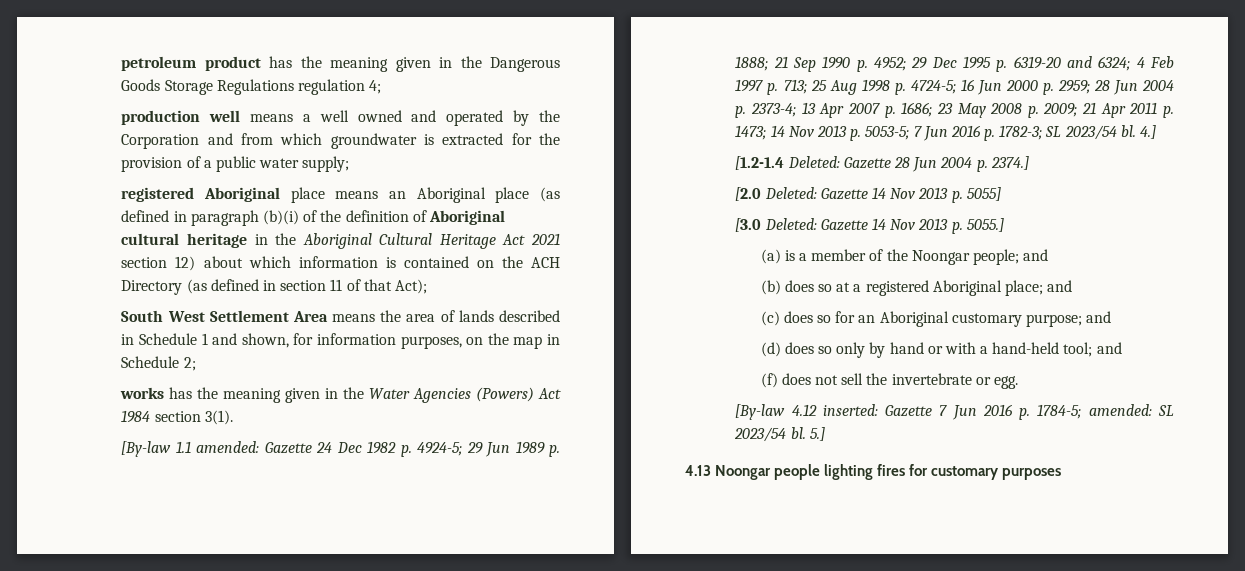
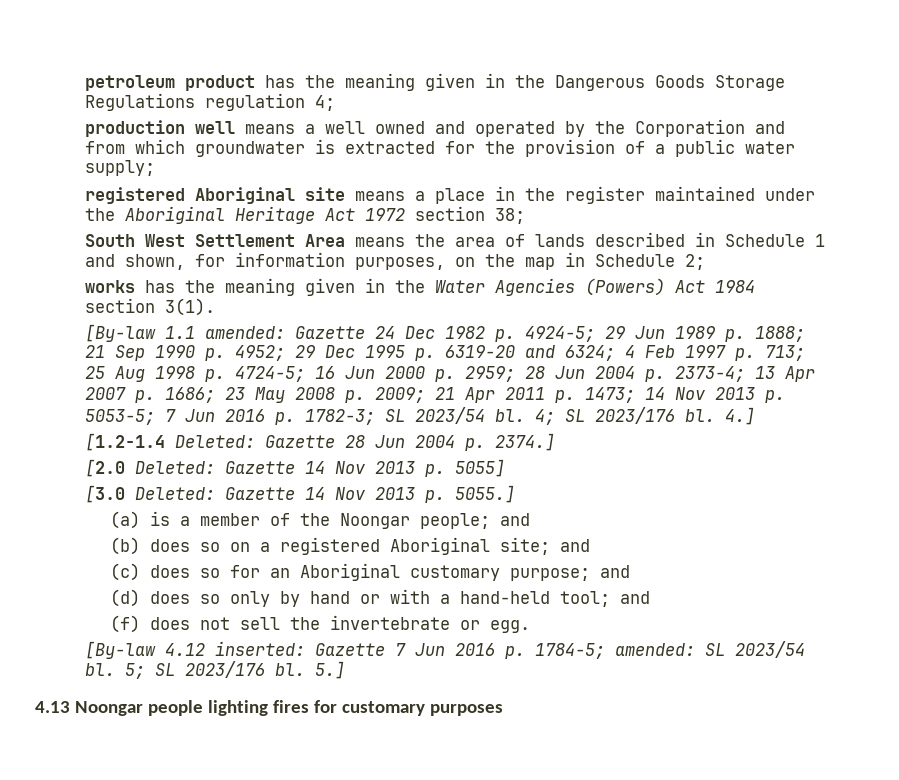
[290,187,560,203] [121,210,505,226] [121,233,561,249] [121,256,560,271] [121,279,427,295] place means an Aboriginal place (as defined in paragraph (b)(i) of the definition of Aboriginal cultural heritage in the Aboriginal Cultural Heritage Act 2021 section 12) about which information is contained on the ACH Directory (as defined in section 11 of that Act); -> [305,186,816,204] [85,206,526,224] site means a place in the register maintained under the Aboriginal Heritage Act 1972 section 38;
(1136, 131) none -> [535,407,716,425] 4; SL 2023/176 bl.
[836,282,851,292] at -> [230,542,251,552] on
[1004,280,1043,296] place; -> [500,537,551,555] site;
(806, 433) none -> [125,661,306,679] 5; SL 2023/176 bl.

